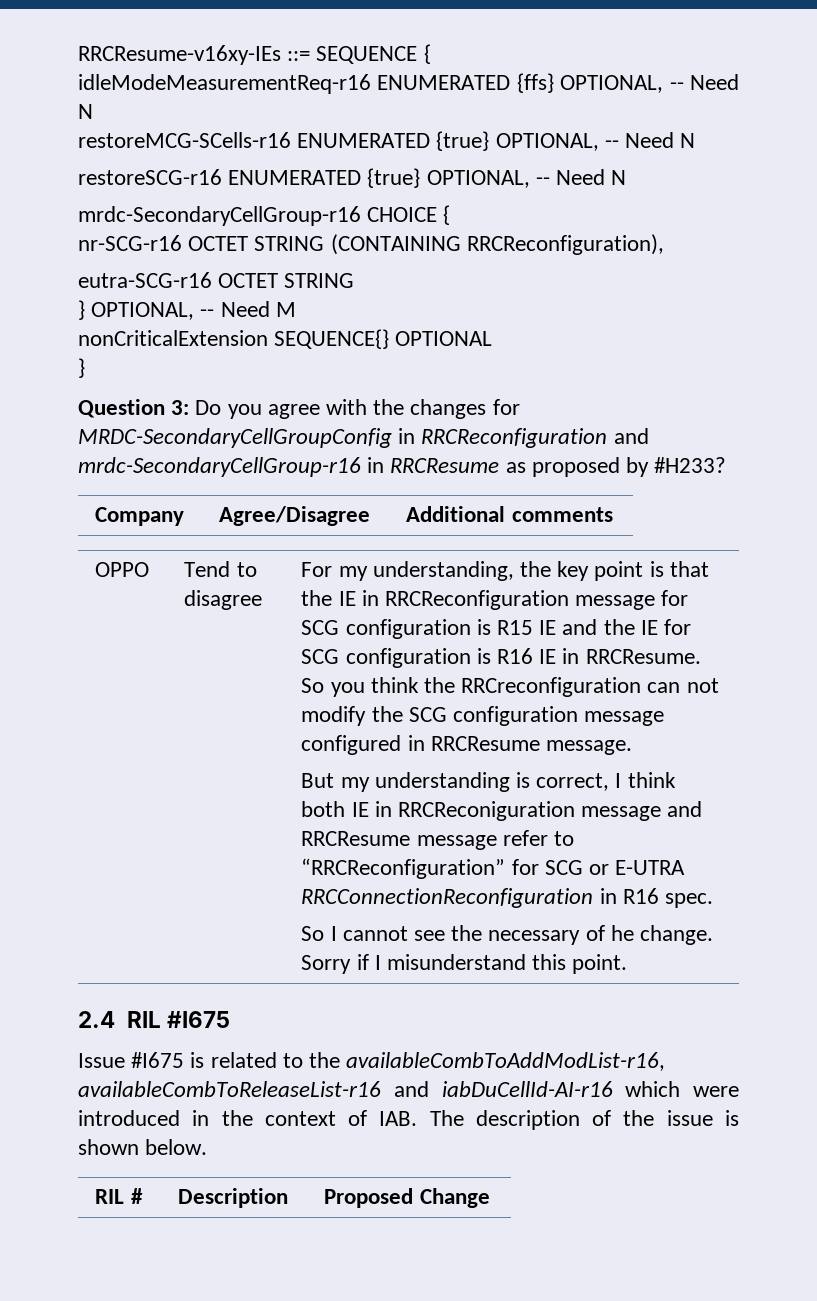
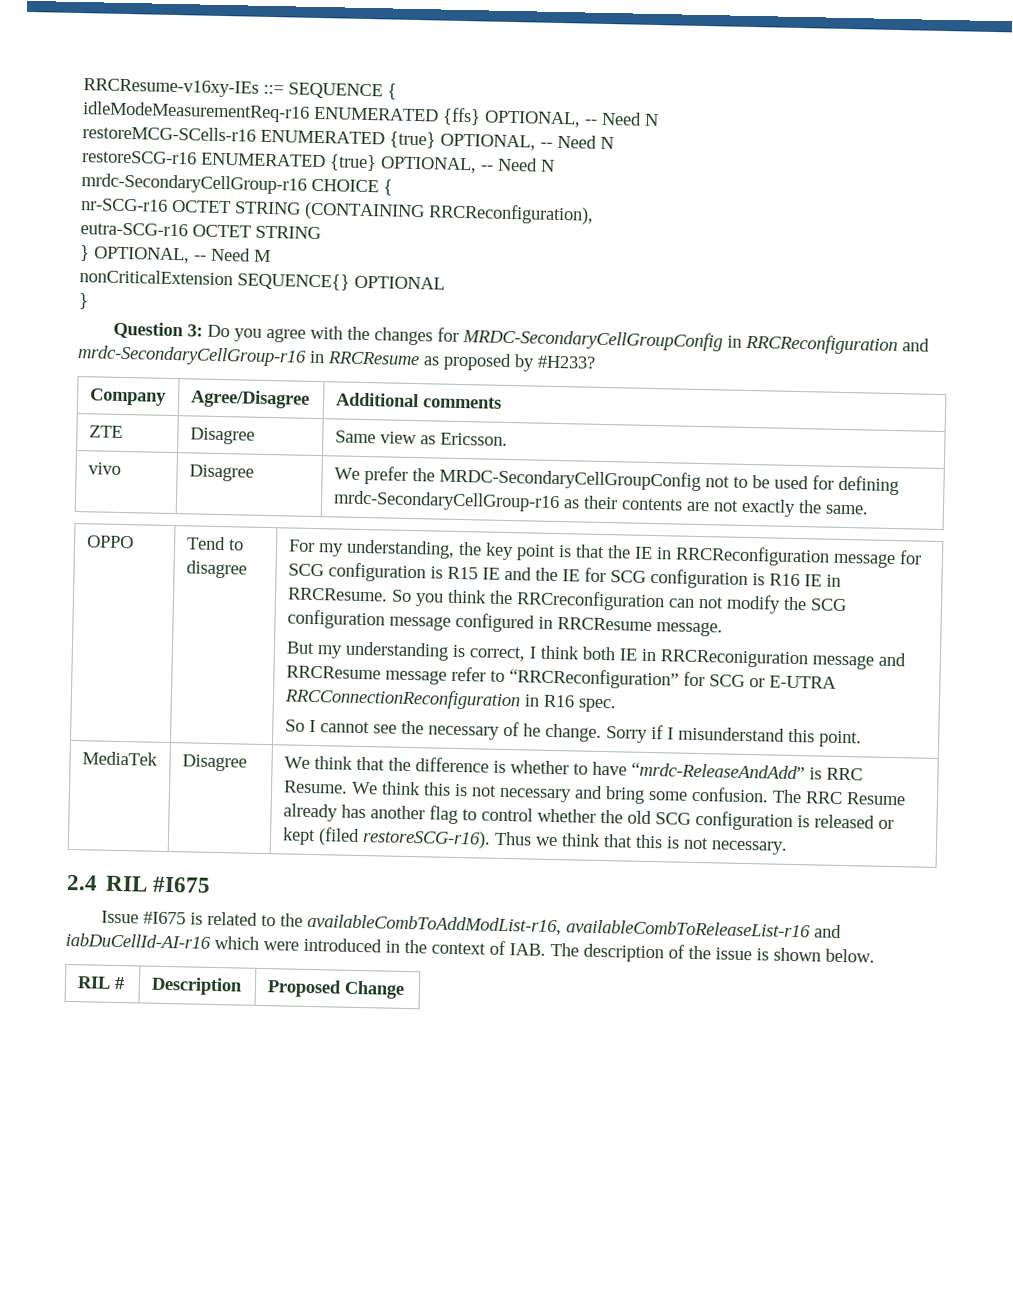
(613, 514) none -> [88,425,123,438] [189,427,255,445] [334,430,508,446] [87,462,121,475] [188,464,254,482] [333,465,899,496] [332,490,869,517] // ZTE | Disagree | Same view as Ericsson. // vivo | Disagree | We prefer the MRDC-SecondaryCellGroupConfig not to be used for defining mrdc-SecondaryCellGroup-r16 as their contents are not exactly the same.
(628, 964) none -> [81,751,158,766] [181,754,247,772] [283,756,863,781] [282,780,906,806] [282,803,894,831] [281,827,788,855] // MediaTek | Disagree | We think that the difference is whether to have “mrdc-ReleaseAndAdd” is RRC Resume. We think this is not necessary and bring some confusion. The RRC Resume already has another flag to control whether the old SCG configuration is released or kept (filed restoreSCG-r16). Thus we think that this is not necessary.

